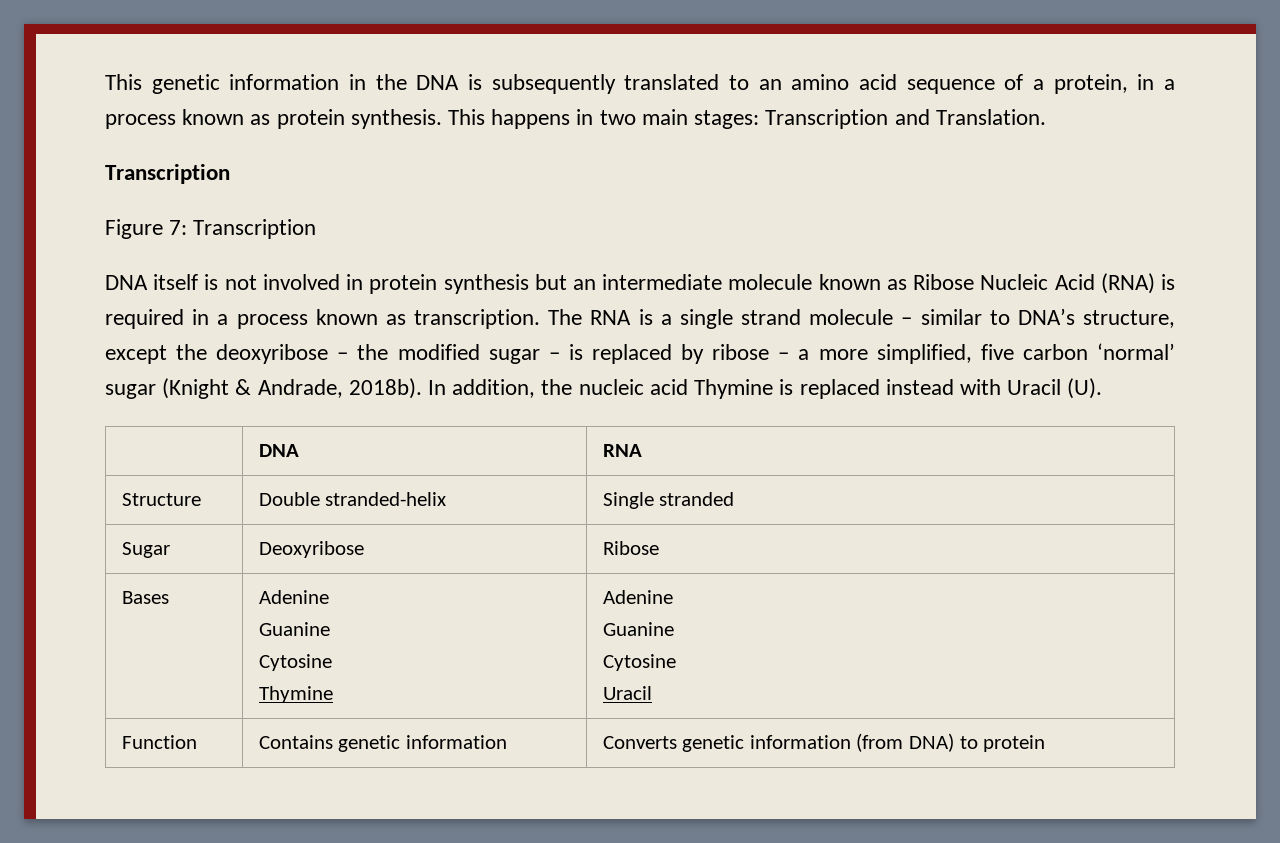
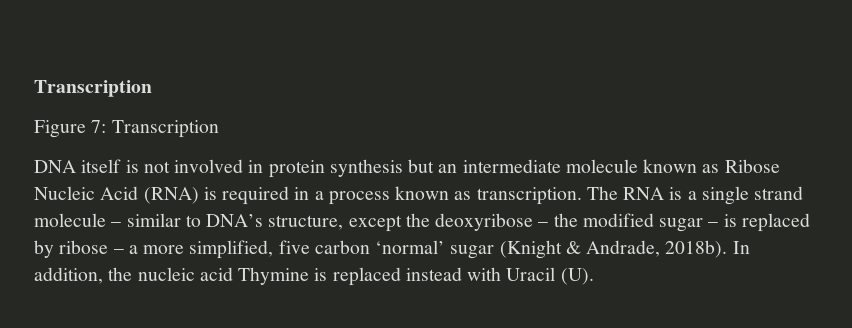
[105,74,1175,94] [105,109,1046,129] This genetic information in the DNA is subsequently translated to an amino acid sequence of a protein, in a process known as protein synthesis. This happens in two main stages: Transcription and Translation. // -> (34, 88) none
[258,444,299,457] [602,444,642,457] [121,493,201,506] [258,492,447,506] [602,492,735,509] [121,542,170,558] [258,541,364,558] [602,541,659,555] [121,591,169,604] [258,590,329,604] [258,622,330,636] [258,654,332,671] [258,686,333,703] [602,590,673,604] [602,622,674,636] [602,654,676,671] [602,686,652,700] [121,735,197,749] [258,735,507,752] [602,733,1046,752] // | DNA | RNA // Structure | Double stranded-helix | Single stranded // Sugar | Deoxyribose | Ribose // Bases | Adenine // Guanine // Cytosine // Thymine | Adenine // Guanine // Cytosine // Uracil // Function | Contains genetic information | Converts genetic information (from DNA) to protein -> (594, 276) none

